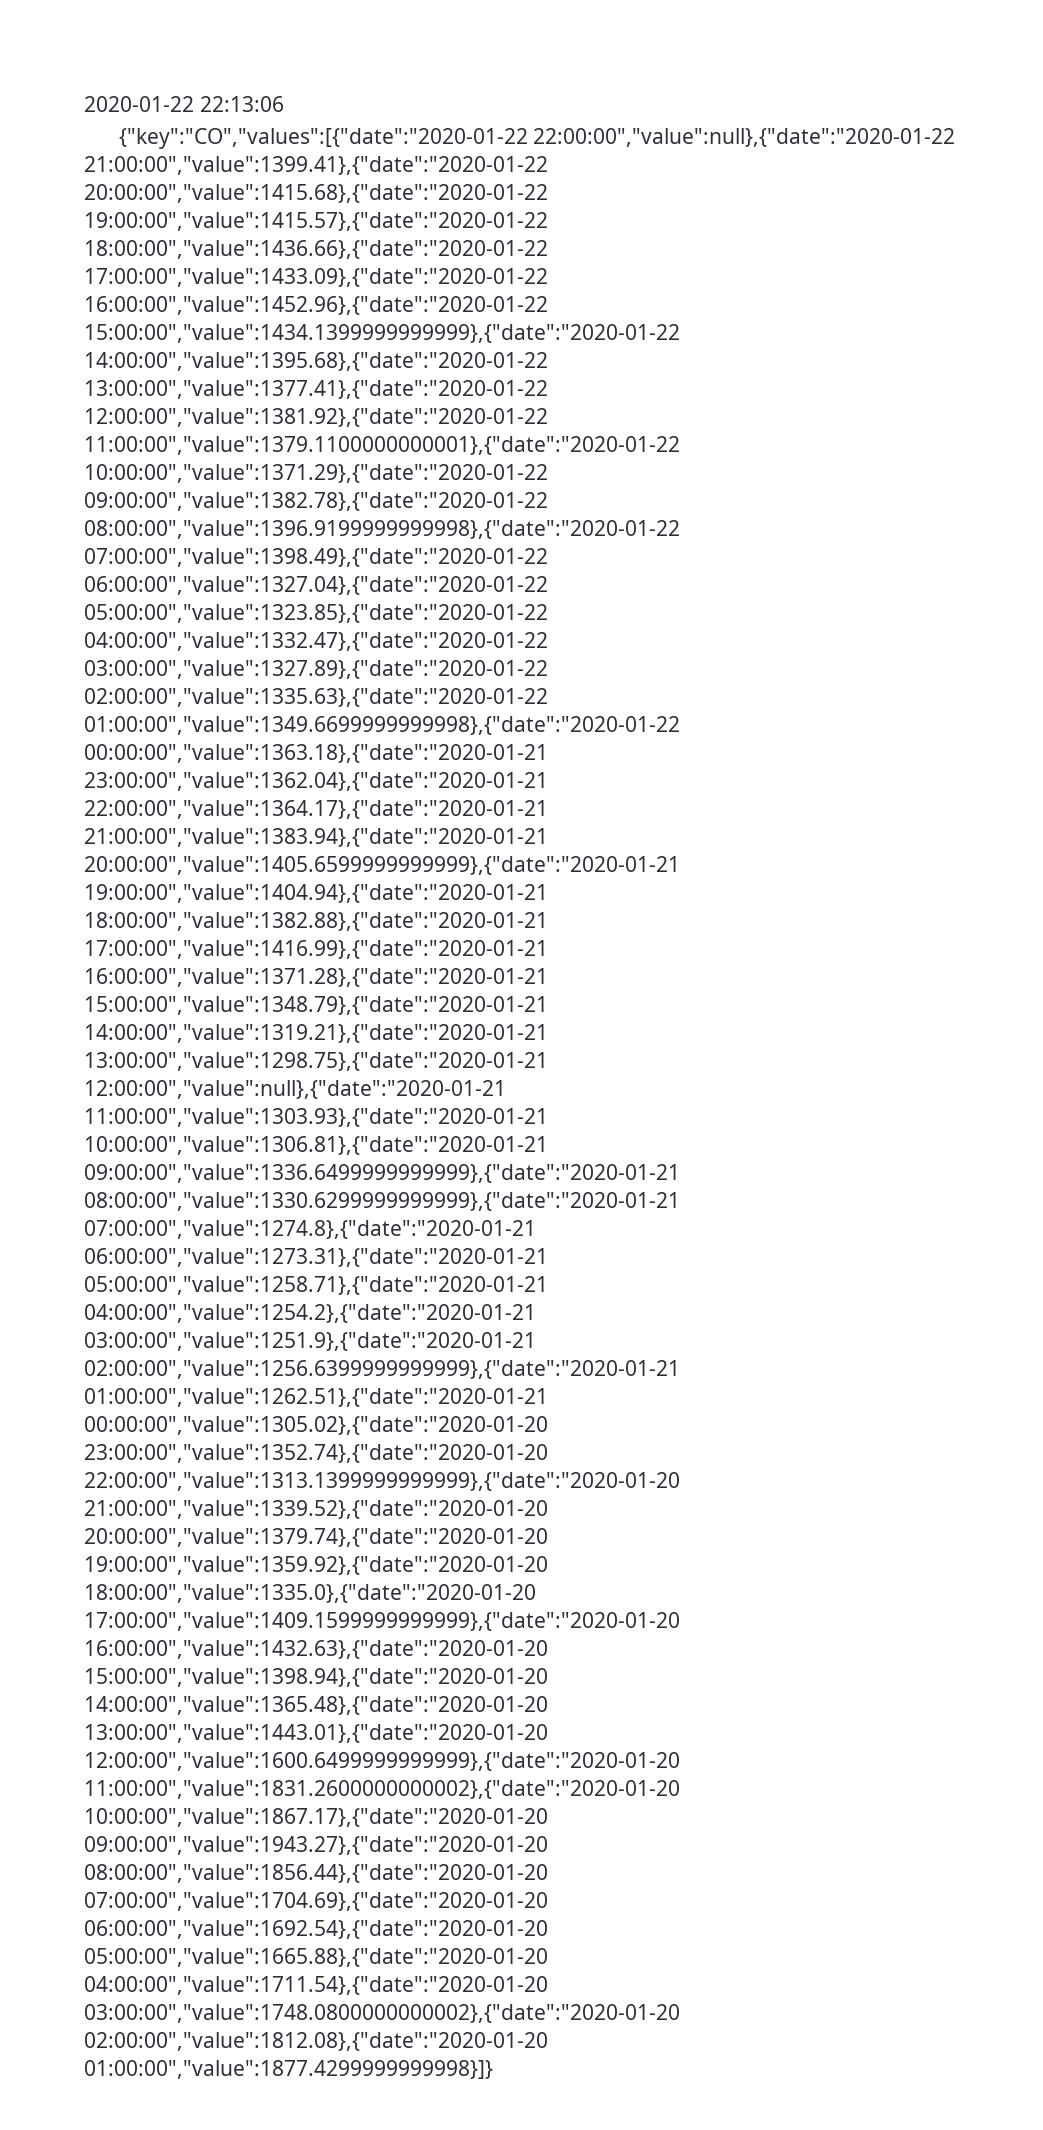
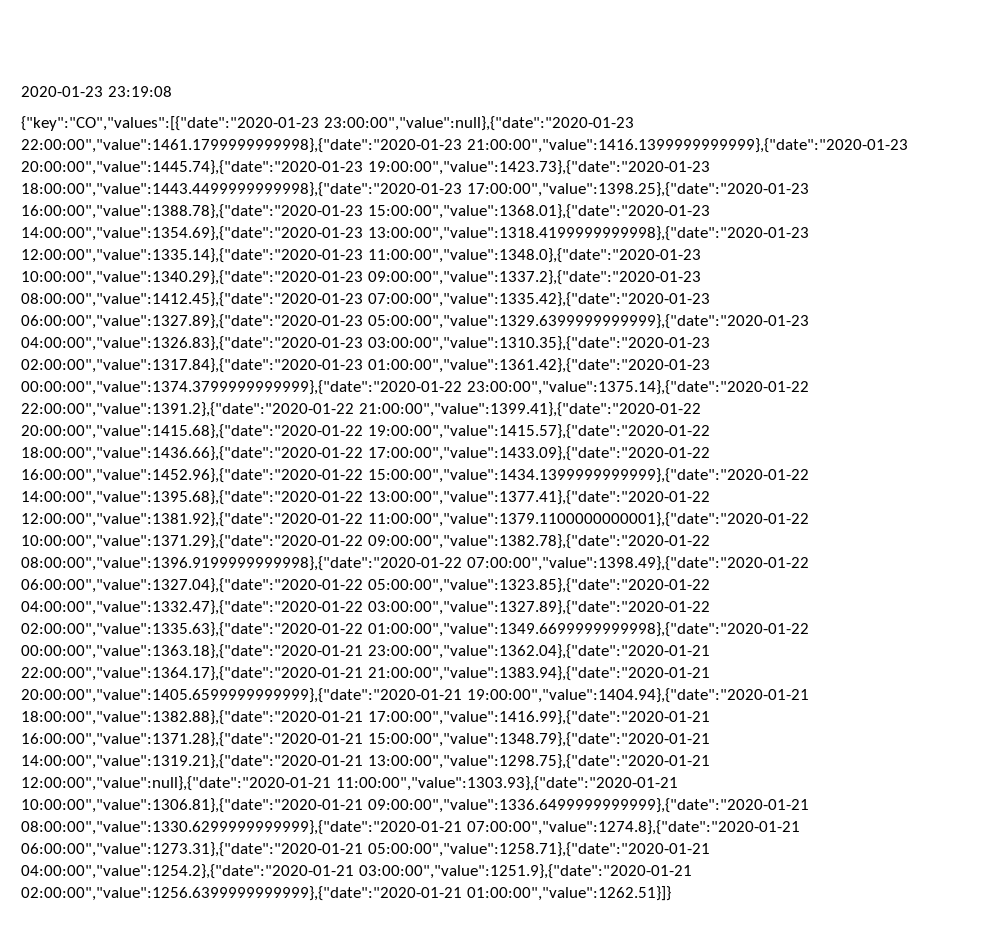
[84,96,284,112] [118,128,956,149] 2020-01-22 22:13:06 // {"key":"CO","values":[{"date":"2020-01-22 22:00:00","value":null},{"date":"2020-01-22 -> [21,86,172,97] [21,116,634,131] [21,138,908,153] [21,160,710,175] [21,182,809,197] [21,204,710,219] [21,226,809,241] [21,248,701,263] [21,270,701,285] [21,292,710,307] [21,314,809,329] [21,336,710,351] [21,358,710,373] [21,380,809,395] [21,402,354,417] 2020-01-23 23:19:08 // {"key":"CO","values":[{"date":"2020-01-23 23:00:00","value":null},{"date":"2020-01-23 22:00:00","value":1461.1799999999998},{"date":"2020-01-23 21:00:00","value":1416.1399999999999},{"date":"2020-01-23 20:00:00","value":1445.74},{"date":"2020-01-23 19:00:00","value":1423.73},{"date":"2020-01-23 18:00:00","value":1443.4499999999998},{"date":"2020-01-23 17:00:00","value":1398.25},{"date":"2020-01-23 16:00:00","value":1388.78},{"date":"2020-01-23 15:00:00","value":1368.01},{"date":"2020-01-23 14:00:00","value":1354.69},{"date":"2020-01-23 13:00:00","value":1318.4199999999998},{"date":"2020-01-23 12:00:00","value":1335.14},{"date":"2020-01-23 11:00:00","value":1348.0},{"date":"2020-01-23 10:00:00","value":1340.29},{"date":"2020-01-23 09:00:00","value":1337.2},{"date":"2020-01-23 08:00:00","value":1412.45},{"date":"2020-01-23 07:00:00","value":1335.42},{"date":"2020-01-23 06:00:00","value":1327.89},{"date":"2020-01-23 05:00:00","value":1329.6399999999999},{"date":"2020-01-23 04:00:00","value":1326.83},{"date":"2020-01-23 03:00:00","value":1310.35},{"date":"2020-01-23 02:00:00","value":1317.84},{"date":"2020-01-23 01:00:00","value":1361.42},{"date":"2020-01-23 00:00:00","value":1374.3799999999999},{"date":"2020-01-22 23:00:00","value":1375.14},{"date":"2020-01-22 22:00:00","value":1391.2},{"date":"2020-01-22
[84,1388,548,1407] [84,1416,548,1435] [84,1444,548,1463] [84,1472,680,1491] [84,1500,548,1519] [84,1528,548,1547] [84,1556,548,1575] [84,1584,536,1603] [84,1612,680,1631] [84,1640,548,1659] [84,1668,548,1687] [84,1696,548,1715] [84,1724,548,1743] [84,1752,680,1771] [84,1780,680,1799] [84,1808,548,1827] [84,1836,548,1855] [84,1864,548,1883] [84,1892,548,1911] [84,1920,548,1939] [84,1948,548,1967] [84,1976,548,1995] [84,2004,680,2023] [84,2032,548,2051] [84,2060,493,2079] 01:00:00","value":1262.51},{"date":"2020-01-21 00:00:00","value":1305.02},{"date":"2020-01-20 23:00:00","value":1352.74},{"date":"2020-01-20 22:00:00","value":1313.1399999999999},{"date":"2020-01-20 21:00:00","value":1339.52},{"date":"2020-01-20 20:00:00","value":1379.74},{"date":"2020-01-20 19:00:00","value":1359.92},{"date":"2020-01-20 18:00:00","value":1335.0},{"date":"2020-01-20 17:00:00","value":1409.1599999999999},{"date":"2020-01-20 16:00:00","value":1432.63},{"date":"2020-01-20 15:00:00","value":1398.94},{"date":"2020-01-20 14:00:00","value":1365.48},{"date":"2020-01-20 13:00:00","value":1443.01},{"date":"2020-01-20 12:00:00","value":1600.6499999999999},{"date":"2020-01-20 11:00:00","value":1831.2600000000002},{"date":"2020-01-20 10:00:00","value":1867.17},{"date":"2020-01-20 09:00:00","value":1943.27},{"date":"2020-01-20 08:00:00","value":1856.44},{"date":"2020-01-20 07:00:00","value":1704.69},{"date":"2020-01-20 06:00:00","value":1692.54},{"date":"2020-01-20 05:00:00","value":1665.88},{"date":"2020-01-20 04:00:00","value":1711.54},{"date":"2020-01-20 03:00:00","value":1748.0800000000002},{"date":"2020-01-20 02:00:00","value":1812.08},{"date":"2020-01-20 01:00:00","value":1877.4299999999998}]} -> [466,886,671,901] 01:00:00","value":1262.51}]}

